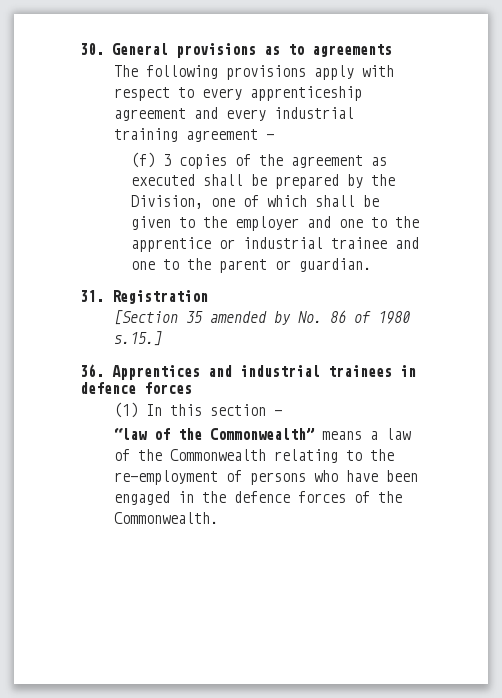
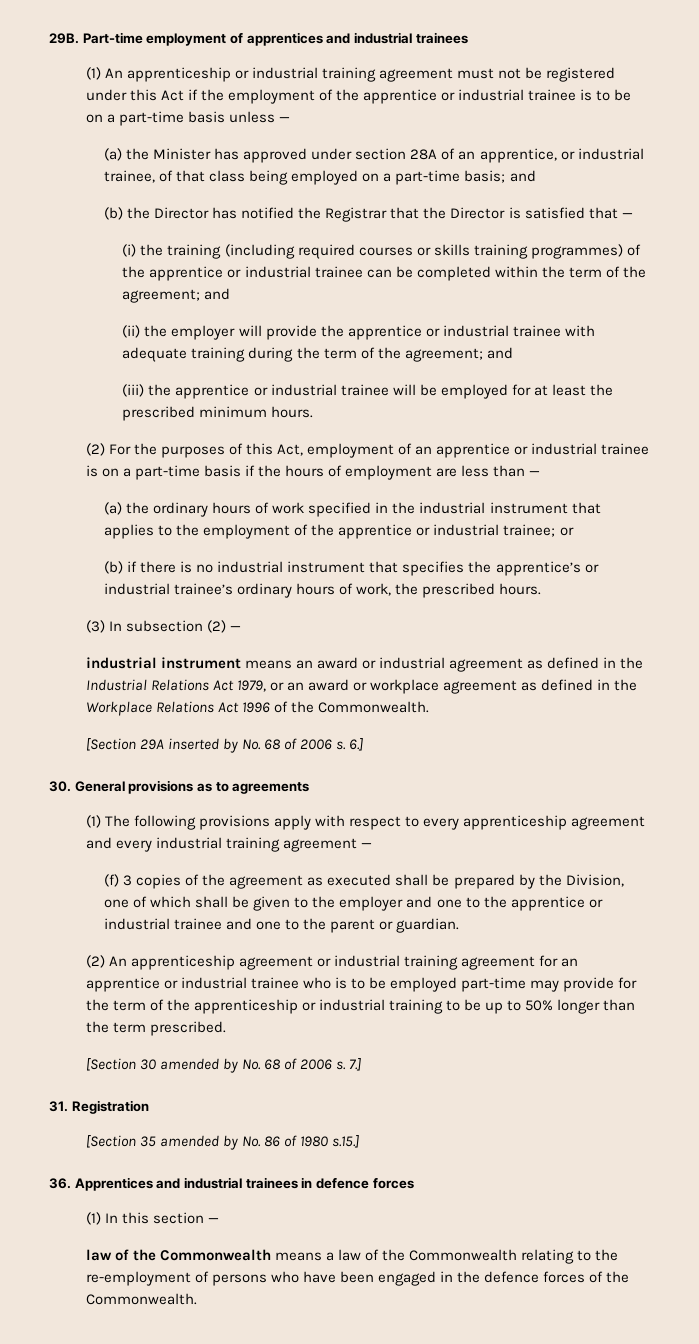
(80, 49) none -> [49,32,468,46] [85,67,616,82] [85,89,632,104] [85,111,290,126] [104,148,644,163] [104,170,536,185] [104,207,633,222] [122,244,641,259] [122,266,646,281] [122,288,231,303] [122,325,595,340] [122,347,513,362] [122,384,613,399] [122,406,314,421] [85,443,650,458] [85,465,541,480] [104,502,601,517] [104,524,574,539] [104,561,599,576] [104,583,542,598] [85,620,241,633] [85,657,644,672] [85,679,638,694] [85,701,429,716] [85,738,364,753] 29B. Part-time employment of apprentices and industrial trainees // (1) An apprenticeship or industrial training agreement must not be registered under this Act if the employment of the apprentice or industrial trainee is to be on a part-time basis unless — // (a) the Minister has approved under section 28A of an apprentice, or industrial trainee, of that class being employed on a part-time basis; and // (b) the Director has notified the Registrar that the Director is satisfied that — // (i) the training (including required courses or skills training programmes) of the apprentice or industrial trainee can be completed within the term of the agreement; and // (ii) the employer will provide the apprentice or industrial trainee with adequate training during the term of the agreement; and // (iii) the apprentice or industrial trainee will be employed for at least the prescribed minimum hours. // (2) For the purposes of this Act, employment of an apprentice or industrial trainee is on a part-time basis if the hours of employment are less than — // (a) the ordinary hours of work specified in the industrial instrument that applies to the employment of the apprentice or industrial trainee; or // (b) if there is no industrial instrument that specifies the apprentice’s or industrial trainee’s ordinary hours of work, the prescribed hours. // (3) In subsection (2) — // industrial instrument means an award or industrial agreement as defined in the Industrial Relations Act 1979, or an award or workplace agreement as defined in the Workplace Relations Act 1996 of the Commonwealth. // [Section 29A inserted by No. 68 of 2006 s. 6.] //
(392, 50) none -> [85,815,101,828] (1)
(371, 265) none -> [85,955,579,970] [85,977,638,992] [85,999,636,1014] [85,1021,226,1036] [85,1058,362,1073] // (2) An apprenticeship agreement or industrial training agreement for an apprentice or industrial trainee who is to be employed part-time may provide for the term of the apprenticeship or industrial training to be up to 50% longer than the term prescribed. // [Section 30 amended by No. 68 of 2006 s. 7.]
[113,428,315,440] “law of the Commonwealth” -> [85,1249,271,1261] law of the Commonwealth

